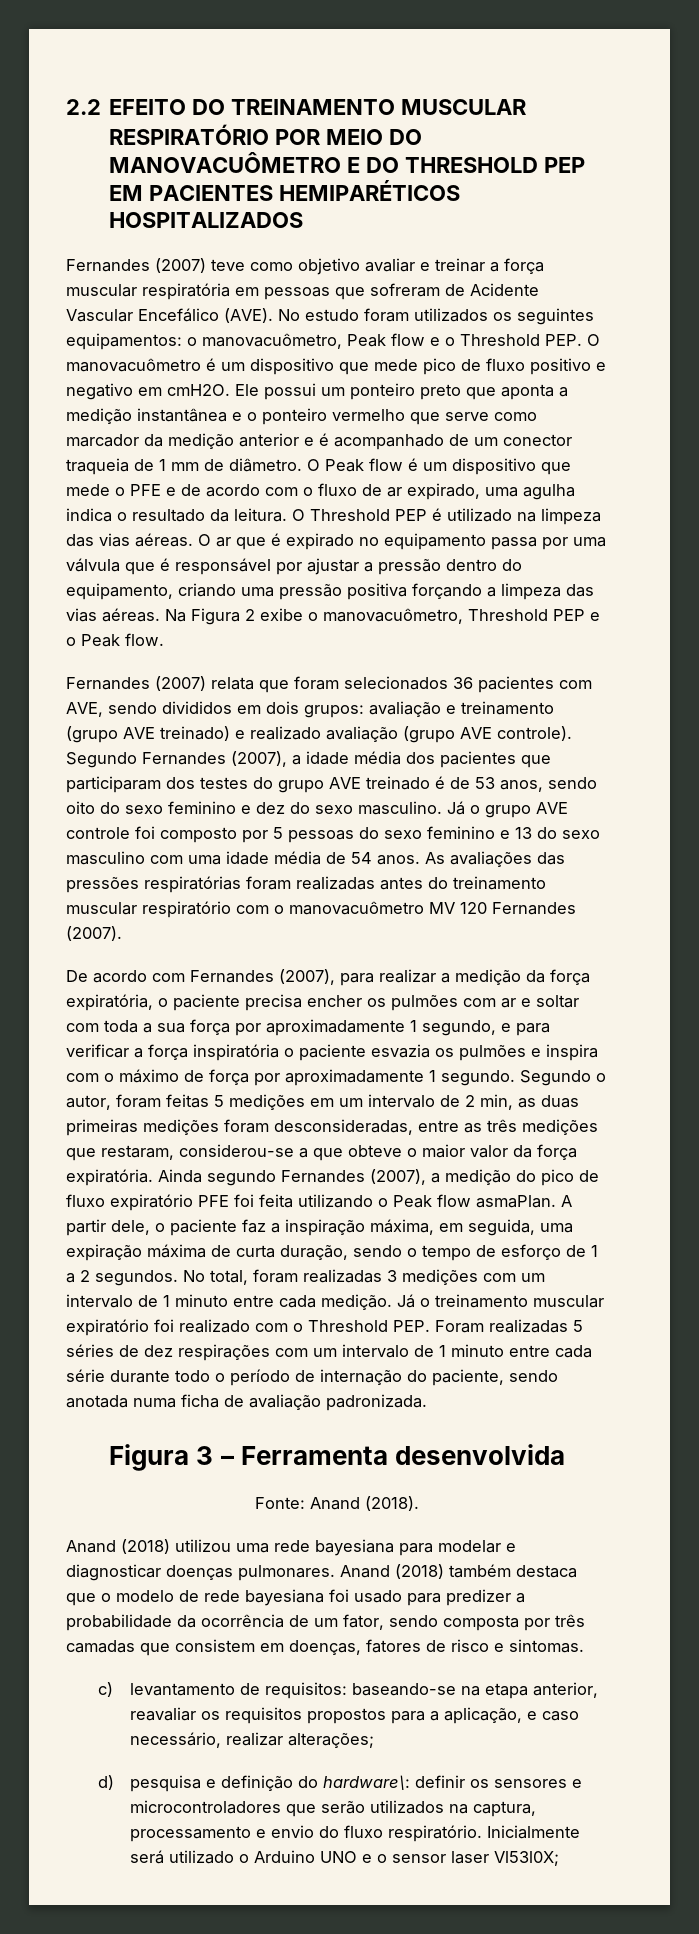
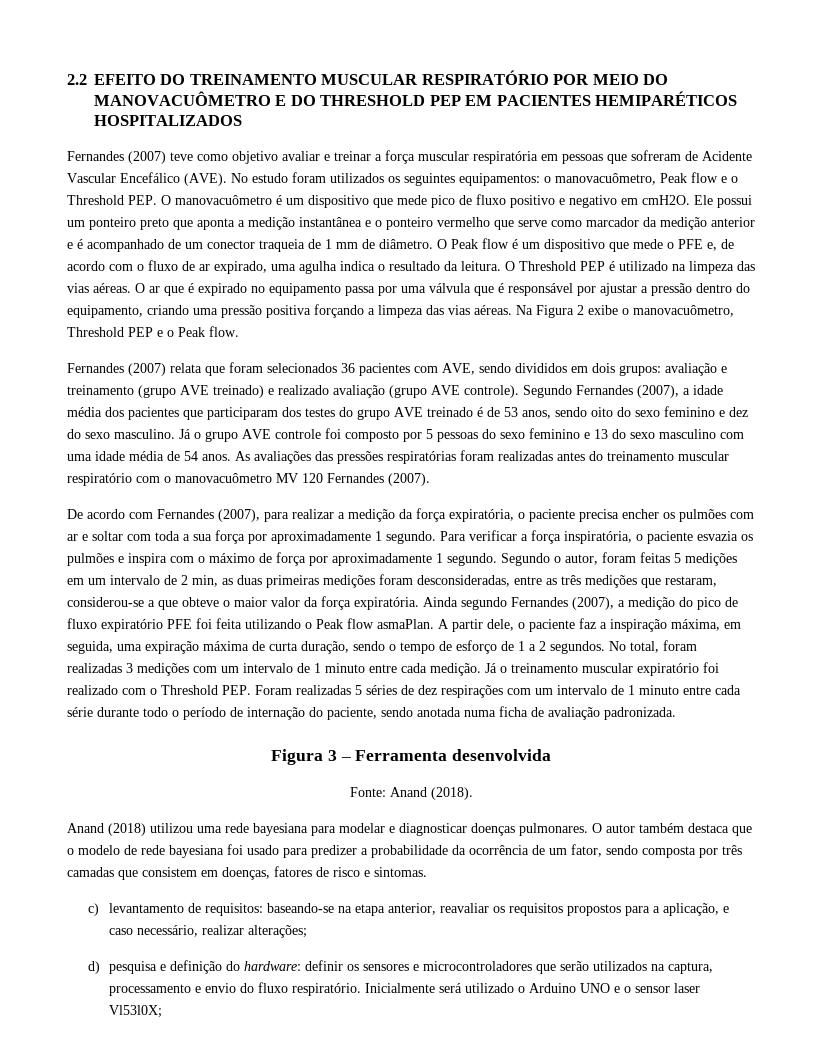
[166,487,176,496] e -> [707,242,717,251] e,
[422,1020,550,1036] segundo, e para -> [386,531,466,544] segundo. Para
[193,1044,279,1061] inspiratória -> [564,531,632,544] inspiratória,
[340,1564,444,1579] Anand (2018) -> [592,823,635,833] O autor
[322,1775,410,1790] hardware\: -> [243,961,301,971] hardware:

